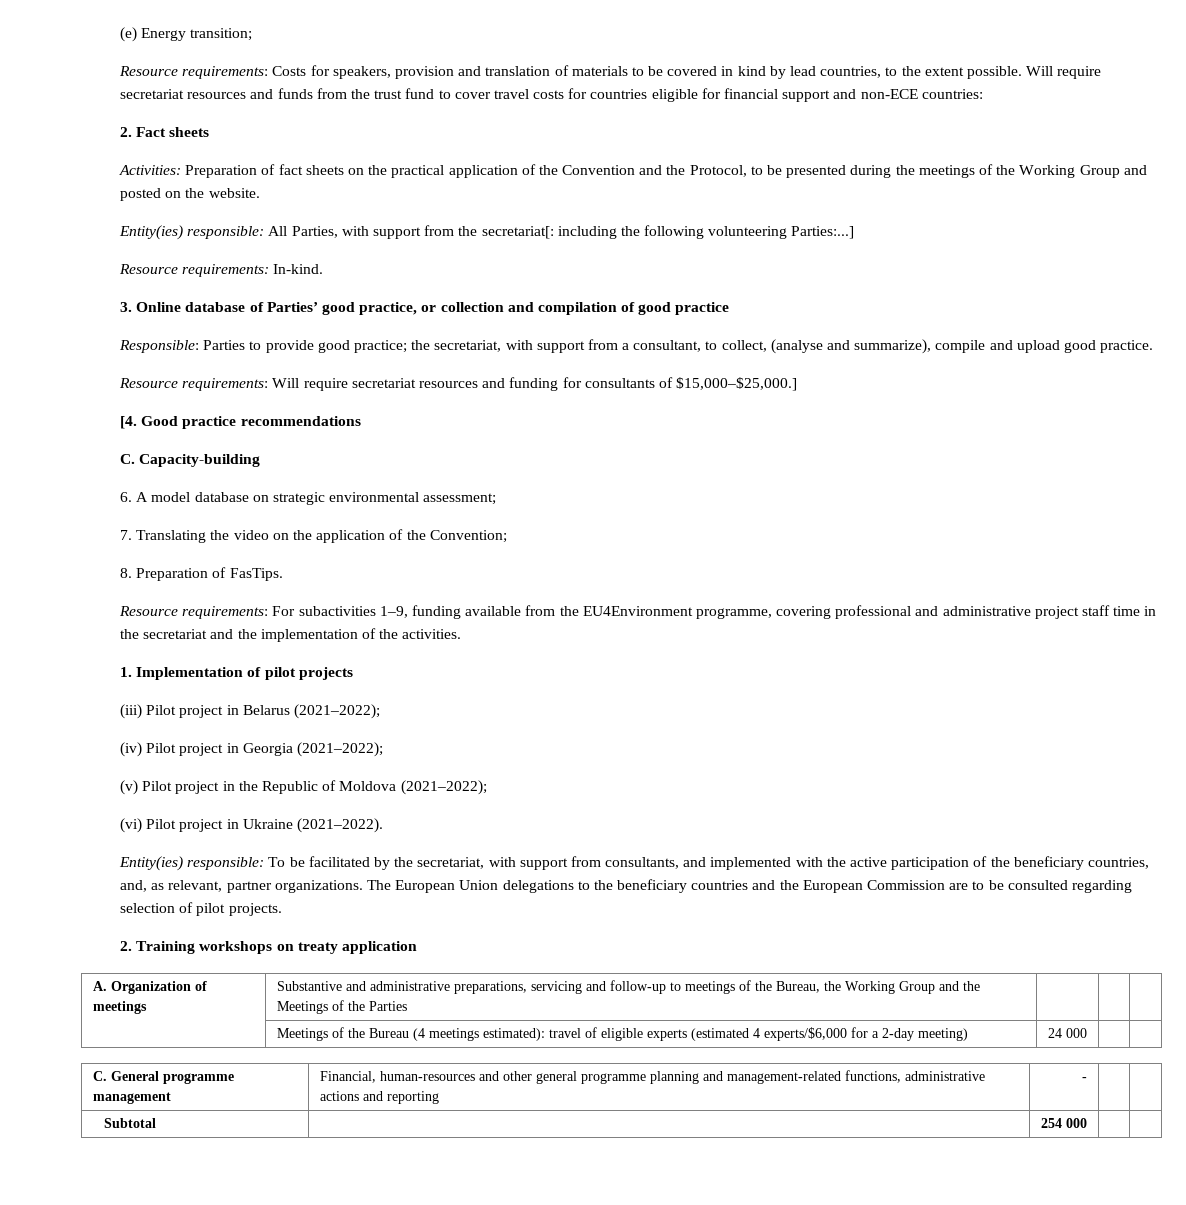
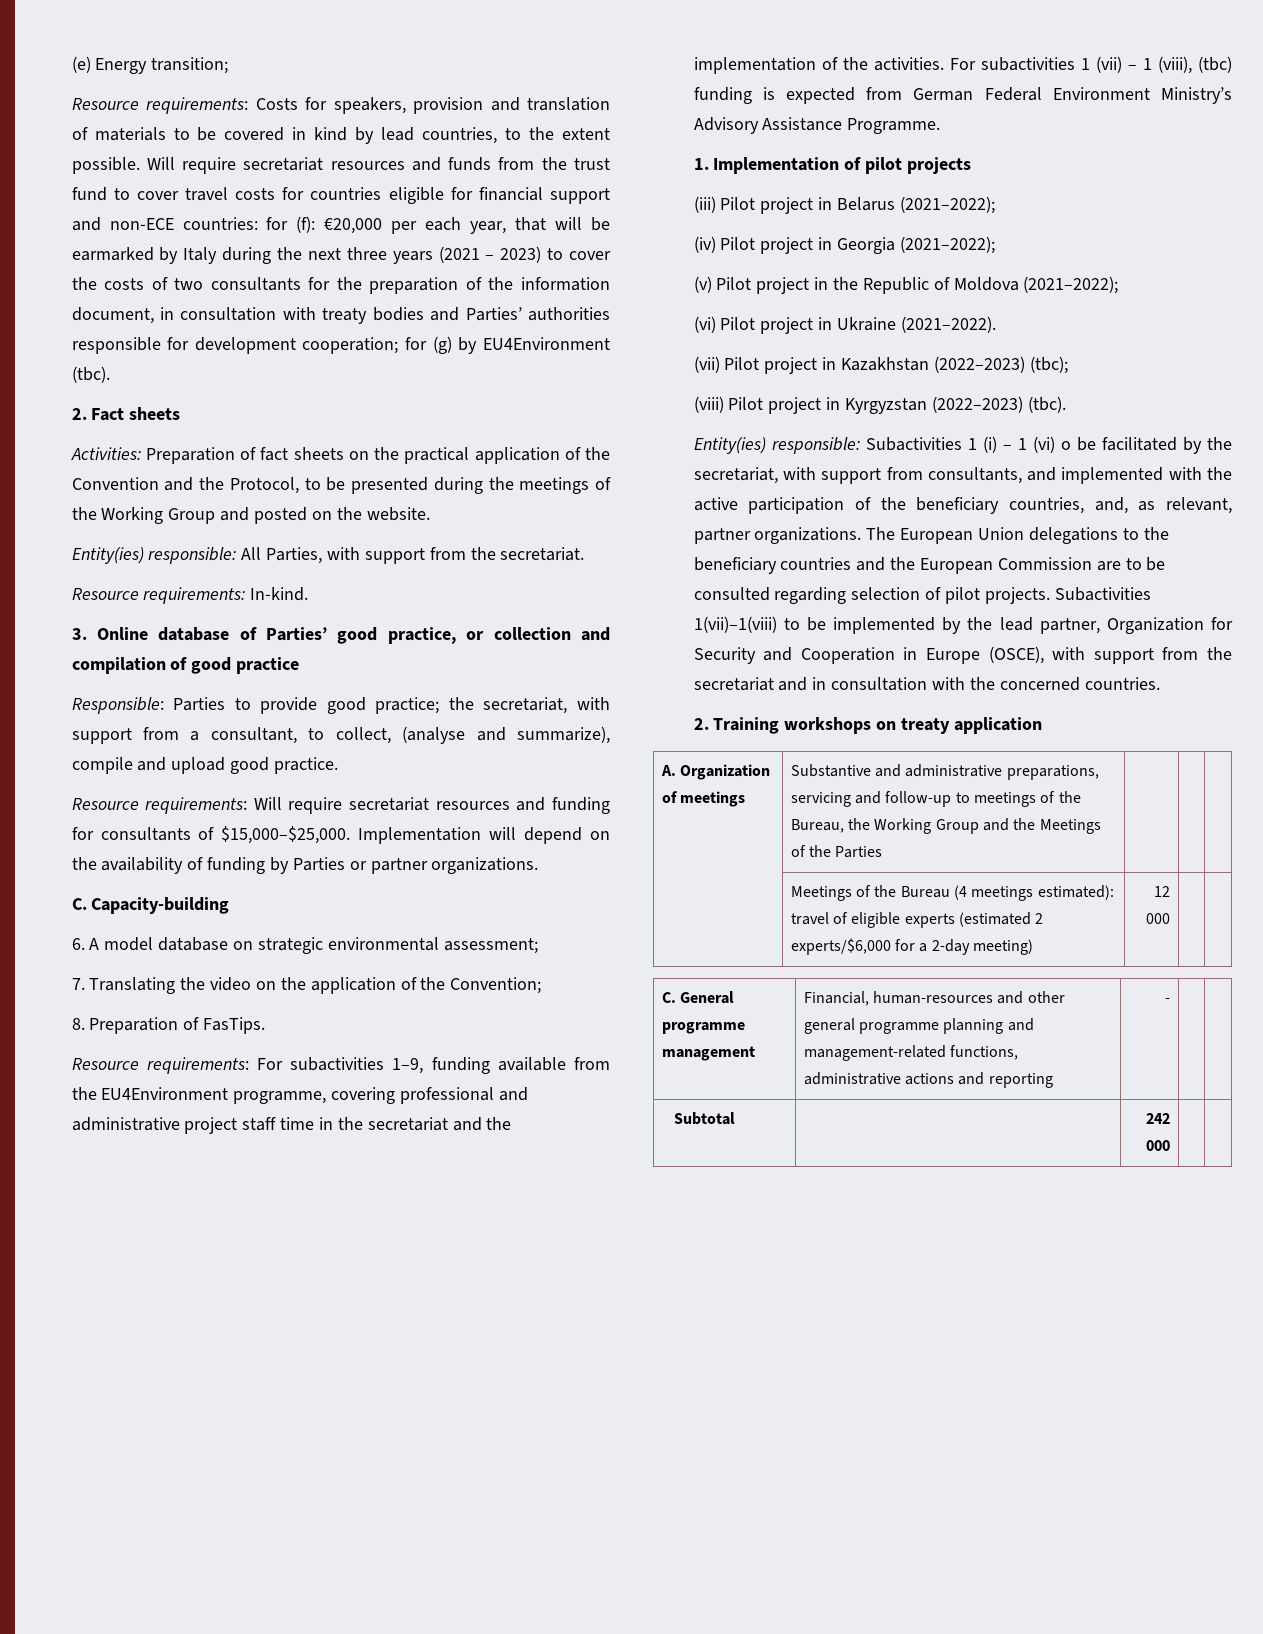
(983, 94) none -> [266,216,610,234] [71,246,611,264] [71,277,611,294] [71,307,610,324] [71,336,610,354] [71,366,110,383] for (f): €20,000 per each year, that will be earmarked by Italy during the next three years (2021 – 2023) to cover the costs of two consultants for the preparation of the information document, in consultation with treaty bodies and Parties’ authorities responsible for development cooperation; for (g) by EU4Environment (tbc).
[481,225,855,239] secretariat[: including the following volunteering Parties:...] -> [500,547,585,561] secretariat.
[676,377,798,391] [120,416,361,429] $15,000–$25,000.] // [4. Good practice recommendations -> [221,826,610,844] [71,857,539,874] $15,000–$25,000. Implementation will depend on the availability of funding by Parties or partner organizations.
(462, 634) none -> [949,56,1232,74] [693,87,1232,104] [693,117,941,134] For subactivities 1 (vii) – 1 (viii), (tbc) funding is expected from German Federal Environment Ministry’s Advisory Assistance Programme.
[119,856,286,871] Entity(ies) responsible: To -> [693,356,1068,374] [693,396,1066,414] [693,436,1071,454] (vii) Pilot project in Kazakhstan (2022–2023) (tbc); // (viii) Pilot project in Kyrgyzstan (2022–2023) (tbc). // Entity(ies) responsible: Subactivities 1 (i) – 1 (vi) o
(282, 909) none -> [1054,587,1151,601] [693,616,1233,634] [693,646,1232,664] [693,677,1160,691] Subactivities 1(vii)–1(viii) to be implemented by the lead partner, Organization for Security and Cooperation in Europe (OSCE), with support from the secretariat and in consultation with the concerned countries.
[752,1028,760,1038] 4 -> [1035,913,1044,924] 2
[1048,1028,1063,1038] 24 -> [1154,886,1171,897] 12
[1041,1118,1063,1128] 254 -> [1146,1113,1171,1124] 242

